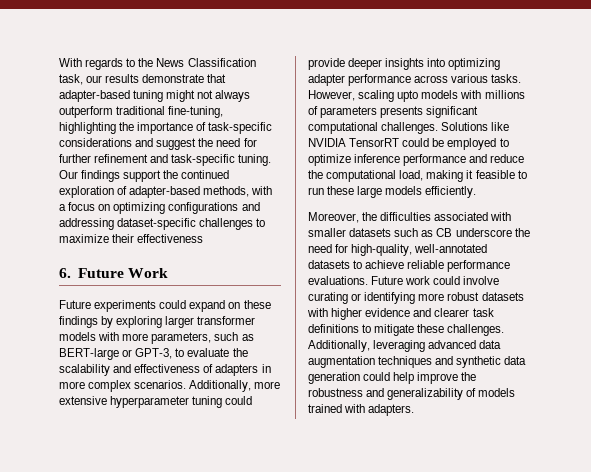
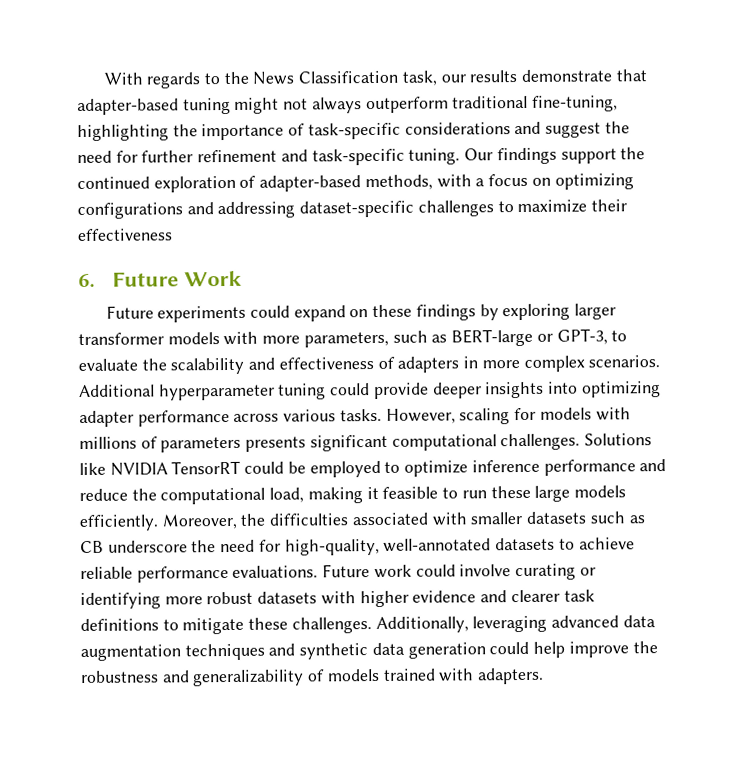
[189,380,281,392] [59,396,107,405] Additionally, more extensive -> [79,384,155,398] Additional
[397,90,419,102] upto -> [514,407,537,421] for
(477, 192) // -> (159, 523) none

